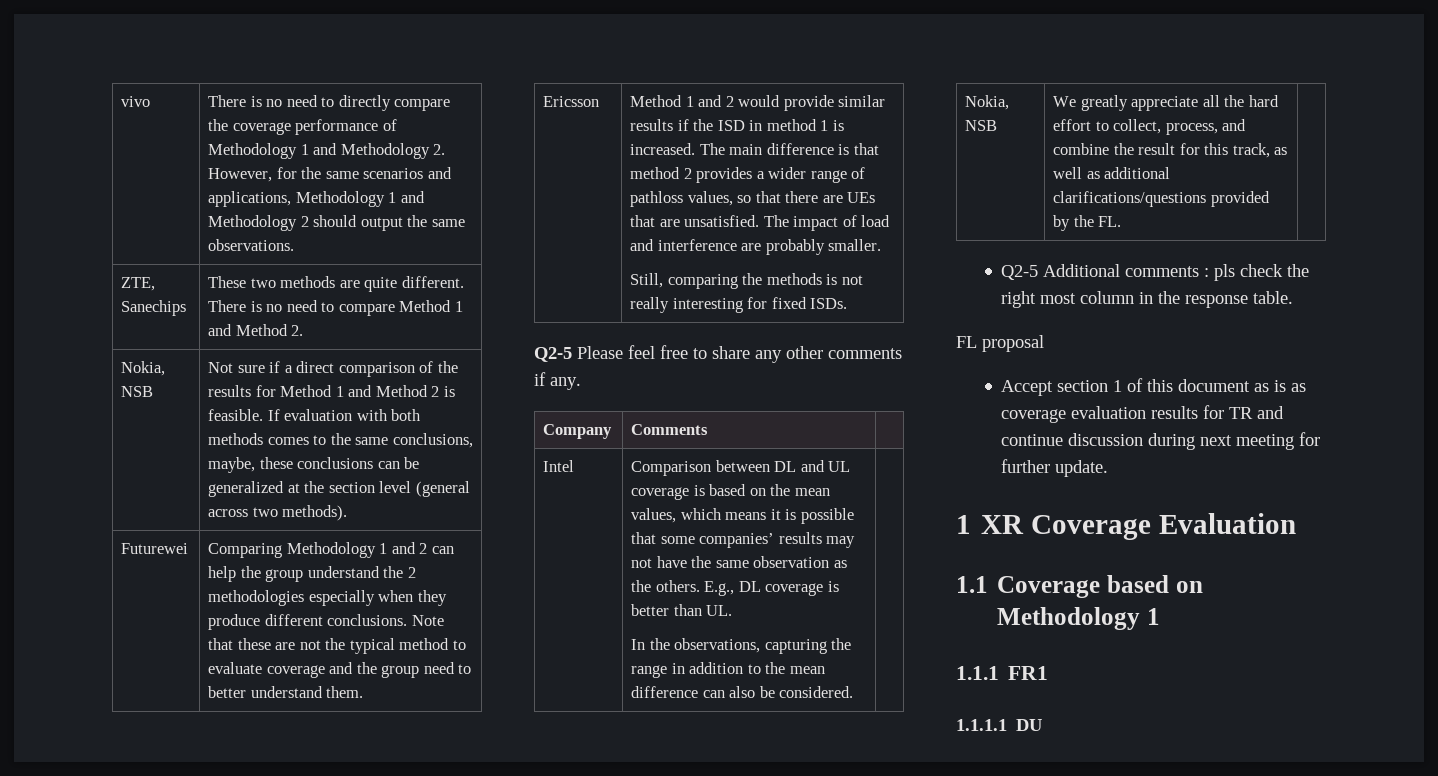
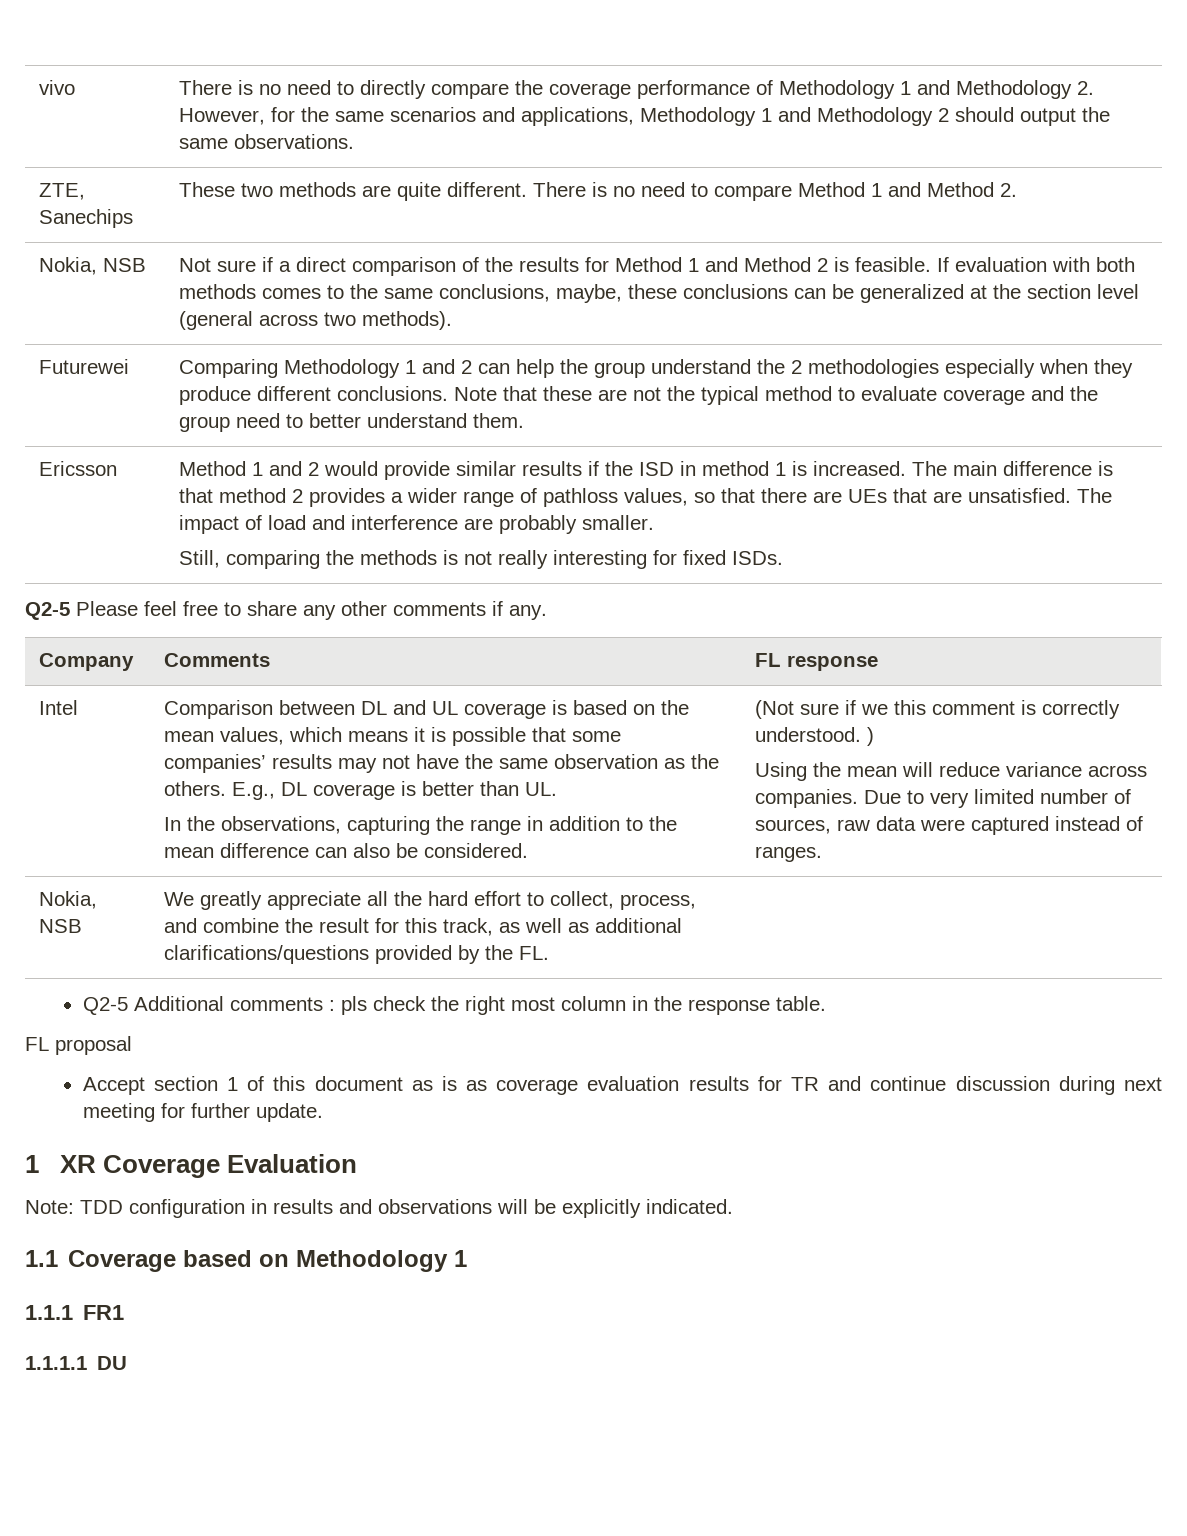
(709, 429) none -> [754,653,878,671] FL response
(854, 692) none -> [754,700,1120,719] [754,727,874,746] [754,762,1147,781] [754,789,1131,808] [754,816,1143,835] [754,846,822,862] (Not sure if we this comment is correctly understood. ) // Using the mean will reduce variance across companies. Due to very limited number of sources, raw data were captured instead of ranges.
(1296, 523) none -> [25,1199,733,1218] // Note: TDD configuration in results and observations will be explicitly indicated.

